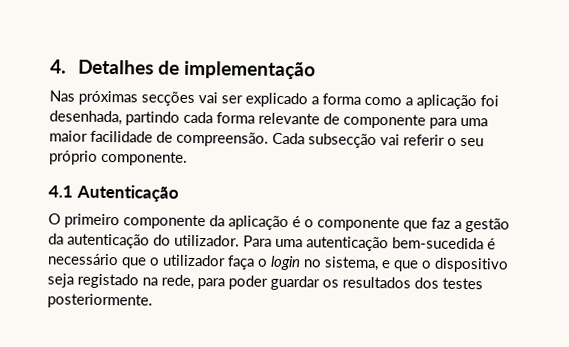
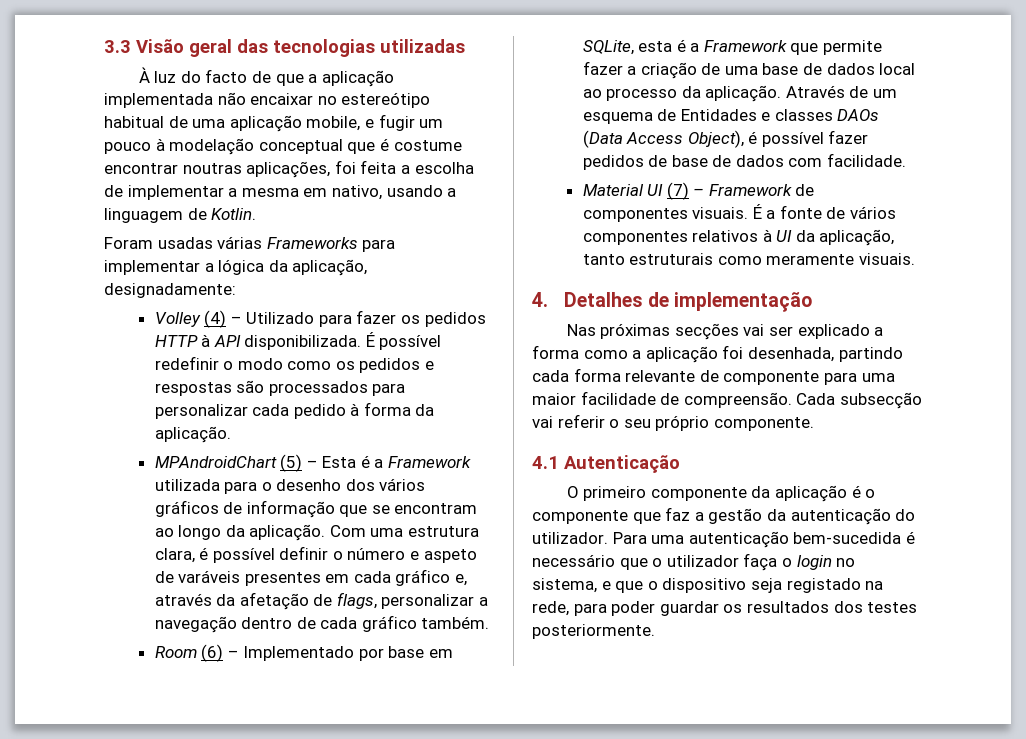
(50, 66) none -> [104,39,465,57] [138,67,394,87] [104,92,431,108] [104,114,444,132] [104,138,462,155] [104,160,474,178] [104,185,457,200] [104,208,257,223] [104,236,396,252] [104,259,368,276] [104,283,236,298] [154,310,486,328] [154,332,442,350] [154,356,435,373] [154,380,406,396] [154,402,435,419] [154,426,231,443] [154,454,472,472] [154,478,426,494] [154,500,478,518] [154,524,480,541] [154,546,477,563] [154,569,468,586] [154,592,489,610] [154,615,490,633] [154,644,454,662] [582,39,883,55] [582,61,916,79] [582,85,898,102] [582,109,880,124] [582,130,869,148] [582,153,907,170] [582,182,815,200] [582,204,897,222] [582,229,895,246] [582,253,915,265] 3.3 Visão geral das tecnologias utilizadas // À luz do facto de que a aplicação implementada não encaixar no estereótipo habitual de uma aplicação mobile, e fugir um pouco à modelação conceptual que é costume encontrar noutras aplicações, foi feita a escolha de implementar a mesma em nativo, usando a linguagem de Kotlin. // Foram usadas várias Frameworks para implementar a lógica da aplicação, designadamente: // Volley (4) – Utilizado para fazer os pedidos HTTP à API disponibilizada. É possível redefinir o modo como os pedidos e respostas são processados para personalizar cada pedido à forma da aplicação. // MPAndroidChart (5) – Esta é a Framework utilizada para o desenho dos vários gráficos de informação que se encontram ao longo da aplicação. Com uma estrutura clara, é possível definir o número e aspeto de varáveis presentes em cada gráfico e, através da afetação de flags, personalizar a navegação dentro de cada gráfico também. // Room (6) – Implementado por base em SQLite, esta é a Framework que permite fazer a criação de uma base de dados local ao processo da aplicação. Através de um esquema de Entidades e classes DAOs (Data Access Object), é possível fazer pedidos de base de dados com facilidade. // Material UI (7) – Framework de componentes visuais. É a fonte de vários componentes relativos à UI da aplicação, tanto estruturais como meramente visuais. //

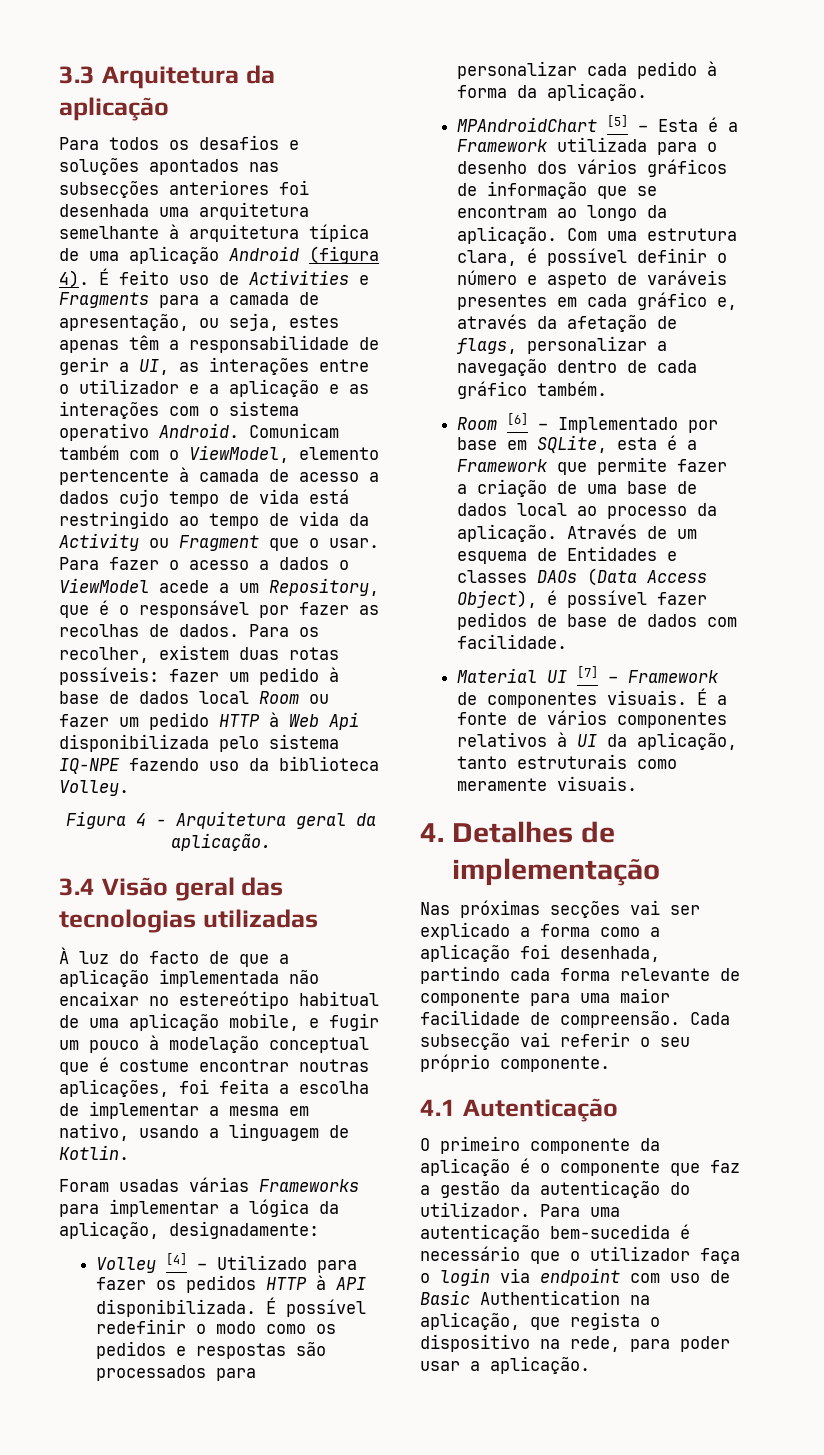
(131, 46) none -> [101,65,275,89] [59,97,169,121] [59,135,299,150] [59,158,279,175] [59,180,309,198] [59,202,309,220] [59,224,369,242] [59,246,379,264] [59,268,369,288] [59,292,319,308] [59,313,339,331] [59,335,379,353] [59,357,369,375] [59,379,369,397] [59,401,299,419] [59,423,339,441] [59,445,379,463] [59,467,379,485] [59,489,349,507] [59,511,369,529] [59,533,379,551] [59,557,349,570] [59,578,379,596] [59,600,379,618] [59,624,319,637] [59,645,339,663] [59,667,339,685] [59,691,329,704] [59,712,359,730] [59,734,339,752] [59,756,379,774] [59,780,129,796] [66,811,376,829] [171,833,271,851] [59,878,95,896] Arquitetura da aplicação // Para todos os desafios e soluções apontados nas subsecções anteriores foi desenhada uma arquitetura semelhante à arquitetura típica de uma aplicação Android (figura 4). É feito uso de Activities e Fragments para a camada de apresentação, ou seja, estes apenas têm a responsabilidade de gerir a UI, as interações entre o utilizador e a aplicação e as interações com o sistema operativo Android. Comunicam também com o ViewModel, elemento pertencente à camada de acesso a dados cujo tempo de vida está restringido ao tempo de vida da Activity ou Fragment que o usar. Para fazer o acesso a dados o ViewModel acede a um Repository, que é o responsável por fazer as recolhas de dados. Para os recolher, existem duas rotas possíveis: fazer um pedido à base de dados local Room ou fazer um pedido HTTP à Web Api disponibilizada pelo sistema IQ-NPE fazendo uso da biblioteca Volley. // Figura 4 - Arquitetura geral da aplicação. // 3.4
[204,310,227,328] (4) -> [166,1253,188,1265] [4]
[280,454,303,472] (5) -> [607,115,629,127] [5]
[201,644,224,662] (6) -> [507,413,529,425] [6]
[666,182,689,200] (7) -> [577,666,599,678] [7]
[836,558,856,567] [532,578,884,593] [532,601,918,616] [532,624,655,639] no sistema, e que o dispositivo seja registado na rede, para poder guardar os resultados dos testes posteriormente. -> [500,1268,730,1286] [420,1290,650,1305] [420,1312,660,1330] [420,1334,730,1352] [420,1356,590,1374] via endpoint com uso de Basic Authentication na aplicação, que regista o dispositivo na rede, para poder usar a aplicação.

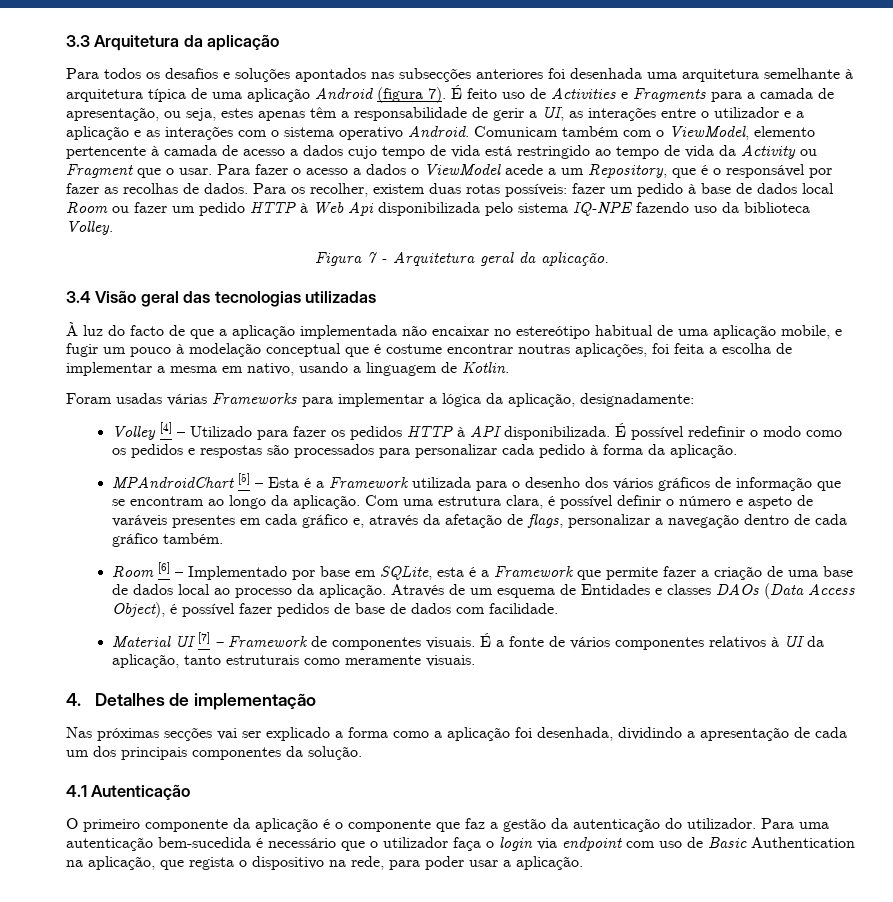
[59,270,89,288] 4). -> [428,87,446,103] 7).
[136,813,146,826] 4 -> [367,252,377,263] 7
[420,966,740,984] [420,988,670,1006] [420,1010,730,1028] [420,1032,690,1050] [420,1054,610,1072] partindo cada forma relevante de componente para uma maior facilidade de compreensão. Cada subsecção vai referir o seu próprio componente. -> [618,727,847,741] [66,746,362,760] dividindo a apresentação de cada um dos principais componentes da solução.

